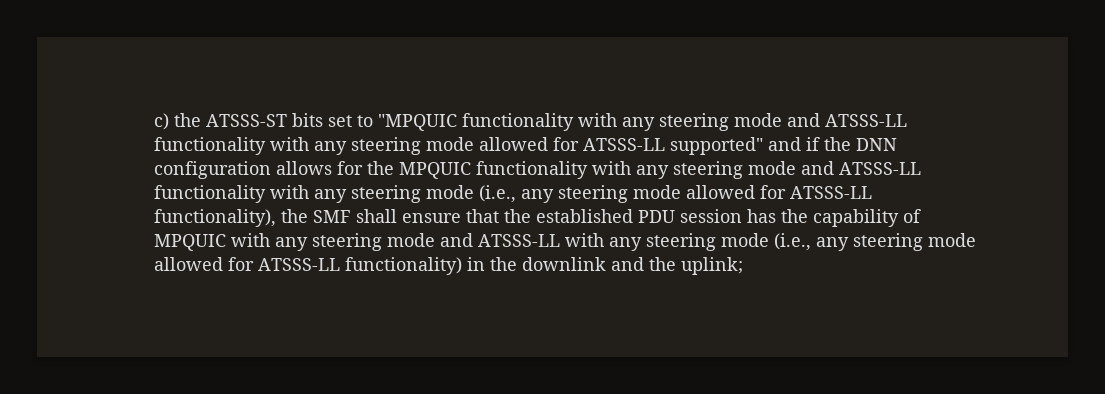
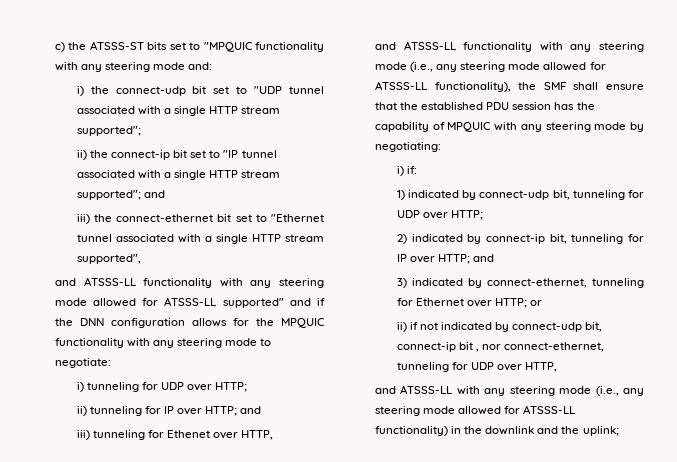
(783, 120) none -> [188,62,213,70] [76,86,324,96] [76,106,281,116] [76,126,141,136] [76,150,277,160] [76,170,281,180] [76,190,165,200] [76,214,324,224] [76,234,324,244] [76,254,141,264] and: // i) the connect-udp bit set to "UDP tunnel associated with a single HTTP stream supported"; // ii) the connect-ip bit set to "IP tunnel associated with a single HTTP stream supported"; and // iii) the connect-ethernet bit set to "Ethernet tunnel associated with a single HTTP stream supported", //
(797, 168) none -> [260,338,272,346] [54,358,111,368] [76,382,248,392] [76,406,262,416] [76,430,274,440] to negotiate: // i) tunneling for UDP over HTTP; // ii) tunneling for IP over HTTP; and // iii) tunneling for Ethenet over HTTP, //
(436, 240) none -> [630,122,644,132] [374,142,441,152] [396,166,417,176] [396,190,644,200] [396,210,484,220] [396,234,644,244] [396,254,495,264] [396,278,644,288] [396,298,543,308] [396,322,603,332] [396,342,605,352] [396,362,558,372] by negotiating: // i) if: // 1) indicated by connect-udp bit, tunneling for UDP over HTTP; // 2) indicated by connect-ip bit, tunneling for IP over HTTP; and // 3) indicated by connect-ethernet, tunneling for Ethernet over HTTP; or // ii) if not indicated by connect-udp bit, connect-ip bit , nor connect-ethernet, tunneling for UDP over HTTP, //

